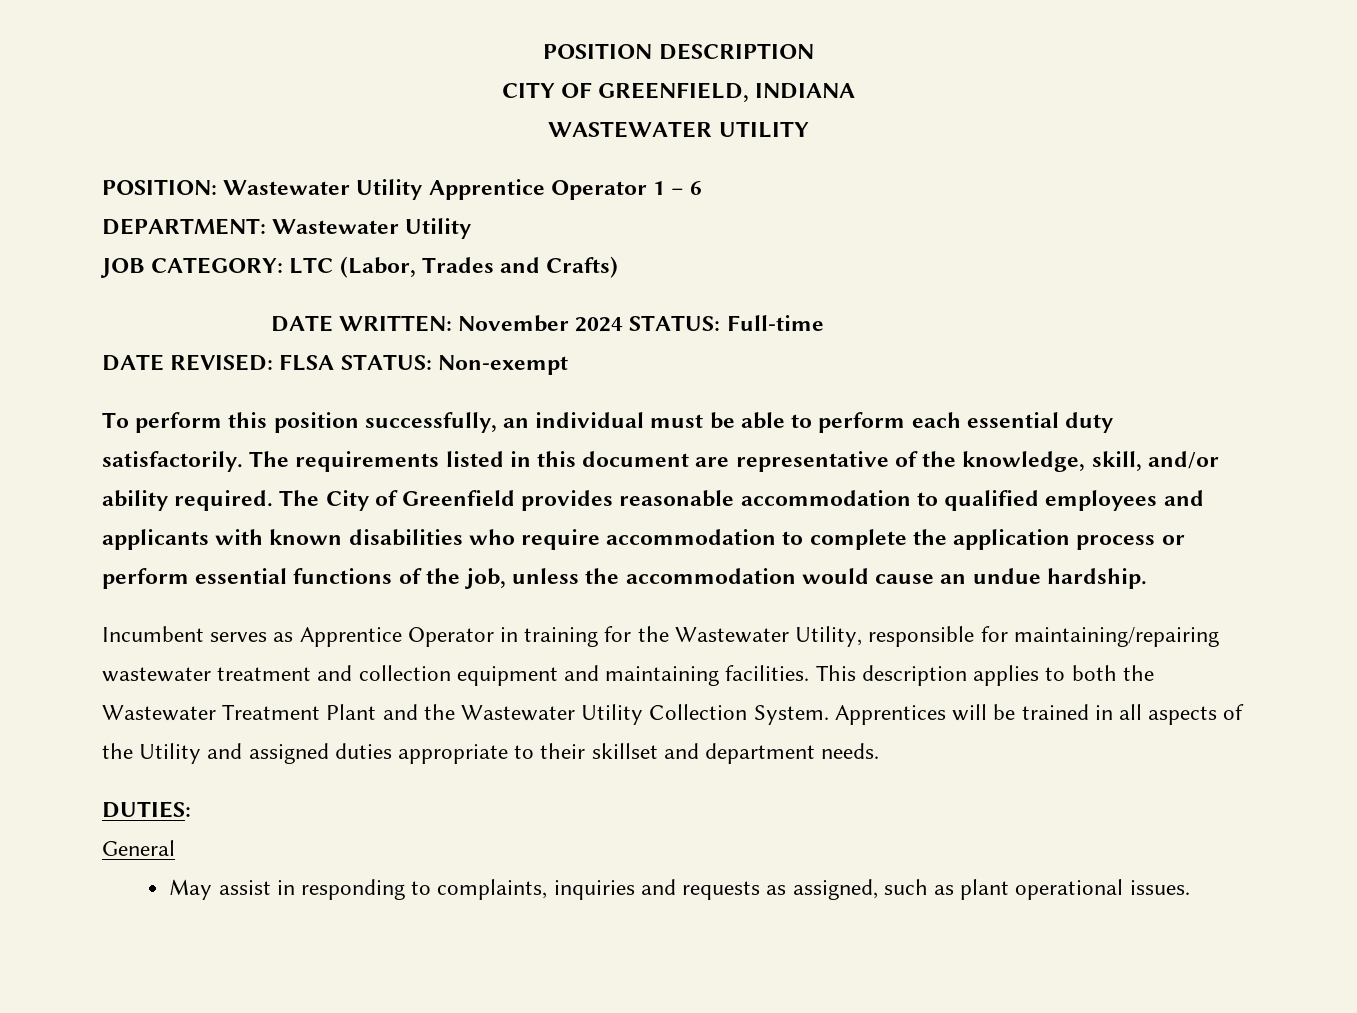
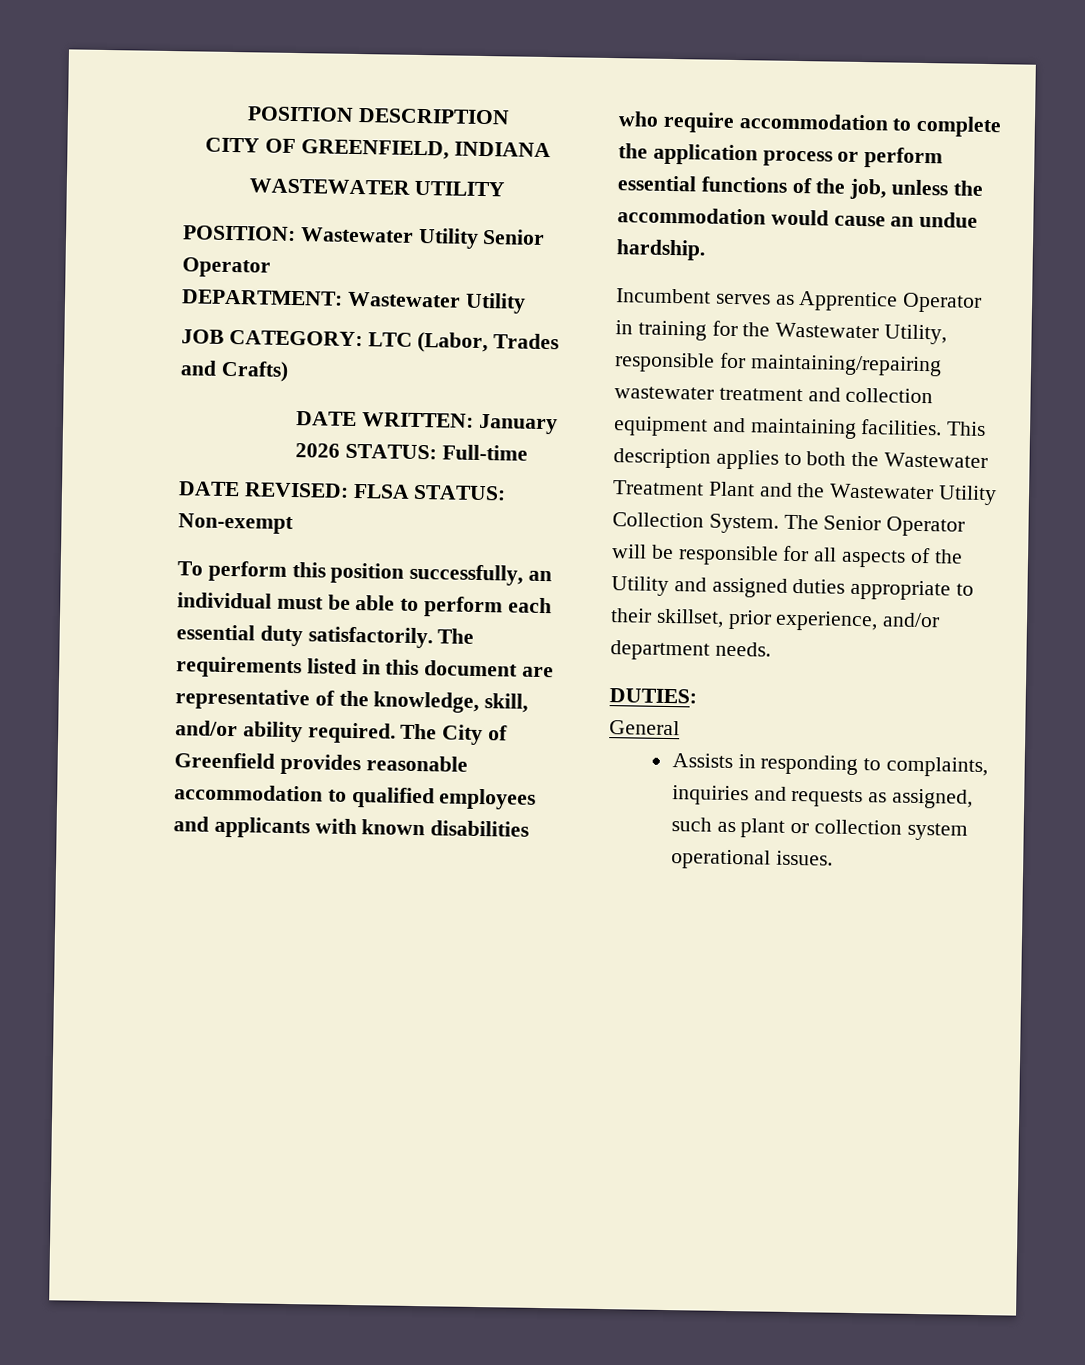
[428,179,703,200] Apprentice Operator 1 – 6 -> [482,229,546,245] [182,257,271,278] Senior Operator
[457,315,624,332] November 2024 -> [477,413,558,435] [295,443,341,458] January 2026
[834,704,1113,725] Apprentices will be trained in -> [783,514,966,537] [611,544,810,566] The Senior Operator will be responsible for
[591,743,699,759] skillset and -> [655,608,941,632] skillset, prior experience, and/or
[169,879,271,900] May assist -> [671,753,733,769] Assists
(1010, 889) none -> [790,819,968,841] or collection system

